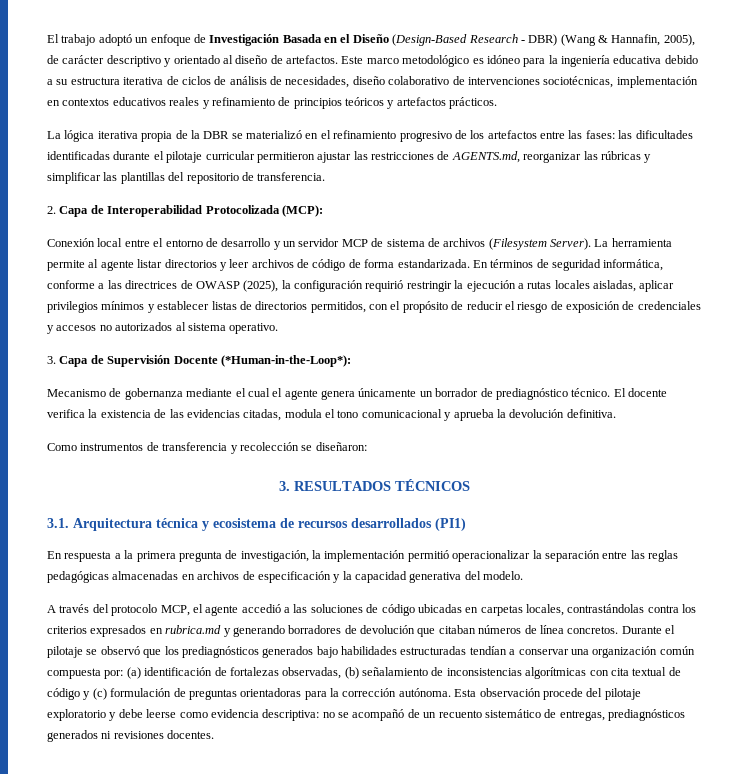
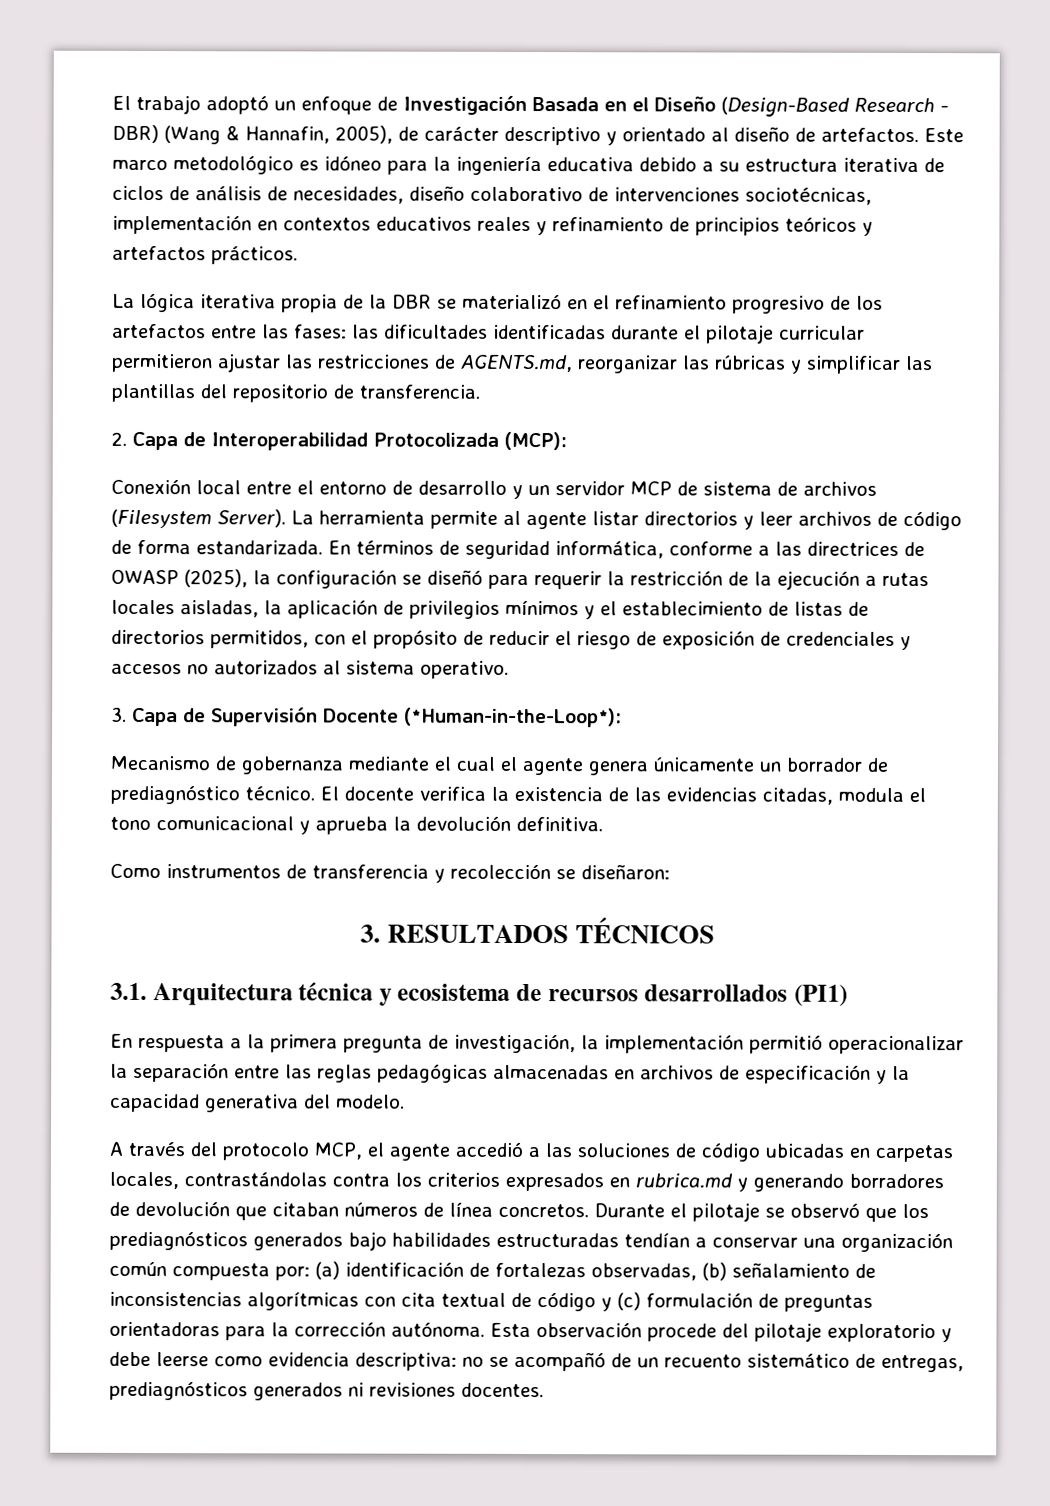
[365,280,452,292] requirió restringir -> [401,569,749,590] se diseñó para requerir la restricción de
[639,280,675,292] [47,301,210,313] aplicar privilegios mínimos y establecer -> [264,599,789,620] la aplicación de privilegios mínimos y el establecimiento de

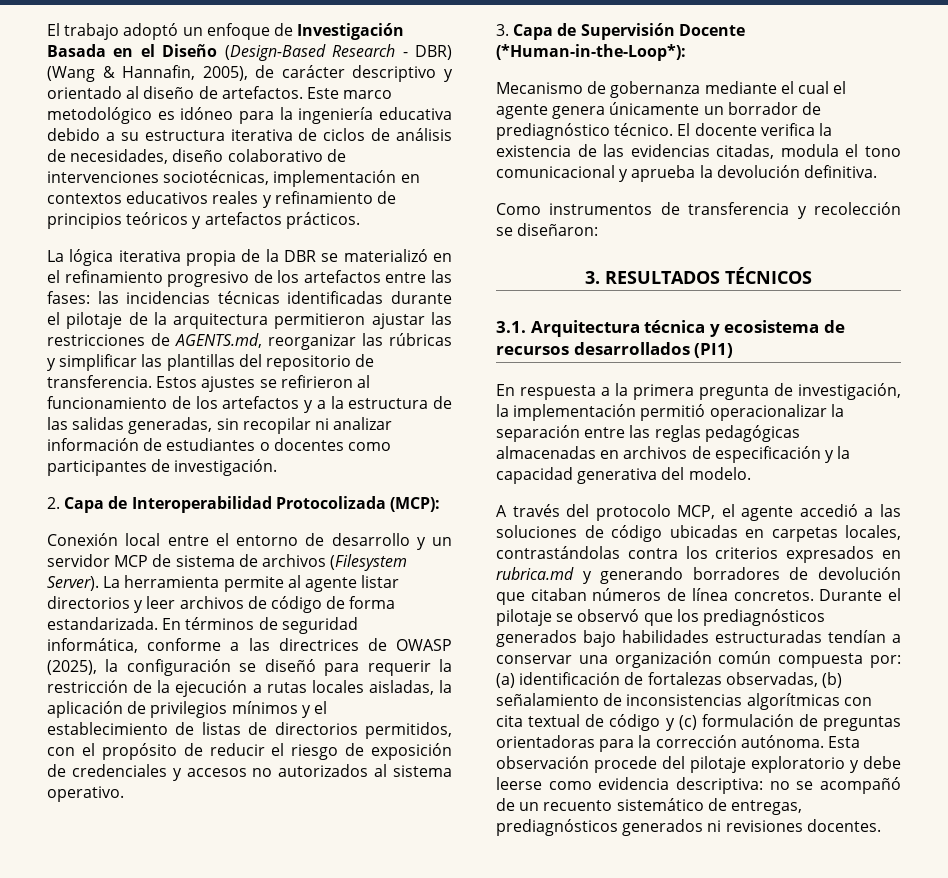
[384,324,488,339] dificultades -> [126,291,280,304] incidencias técnicas
[779,325,865,340] curricular -> [128,312,269,329] de la arquitectura
(480, 391) none -> [156,375,370,392] [47,396,452,413] [47,417,393,434] [47,438,391,451] [47,459,278,476] Estos ajustes se refirieron al funcionamiento de los artefactos y a la estructura de las salidas generadas, sin recopilar ni analizar información de estudiantes o docentes como participantes de investigación.

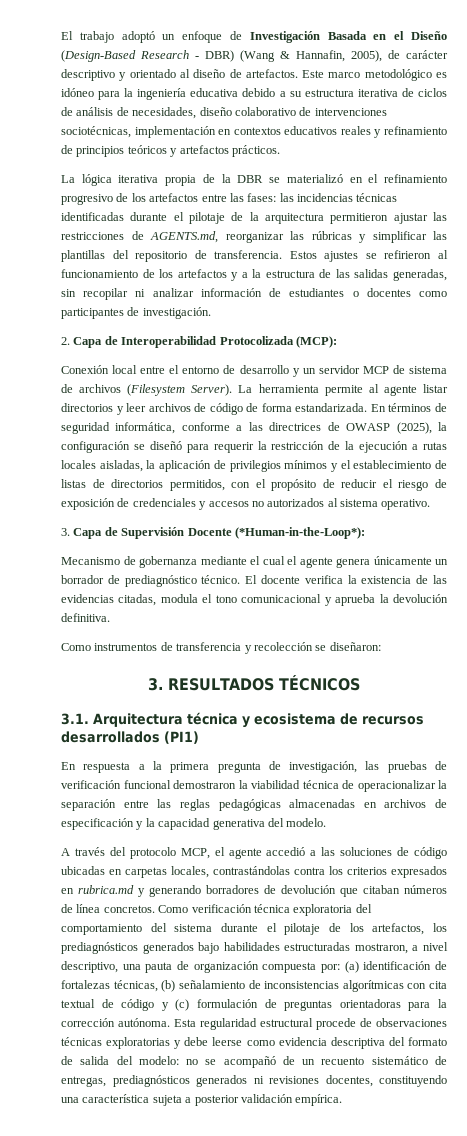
[496,404,706,421] la implementación permitió -> [365,761,448,773] [61,780,354,789] las pruebas de verificación funcional demostraron la viabilidad técnica de
[819,588,901,601] [496,609,673,626] Durante el pilotaje se observó que -> [158,904,372,916] [61,923,425,935] Como verificación técnica exploratoria del comportamiento del sistema durante el pilotaje de los artefactos,
[828,630,901,643] [496,651,772,668] tendían a conservar una organización común -> [354,942,448,954] [61,961,259,973] mostraron, a nivel descriptivo, una pauta de organización
[725,672,818,687] observadas, -> [113,980,158,992] técnicas,
[496,756,845,773] observación procede del pilotaje exploratorio -> [200,1018,447,1030] [61,1037,171,1049] regularidad estructural procede de observaciones técnicas exploratorias
[676,777,763,794] descriptiva: -> [330,1037,447,1049] [61,1056,179,1065] descriptiva del formato de salida del modelo:
[806,819,881,832] docentes. -> [325,1075,447,1087] [61,1094,343,1106] docentes, constituyendo una característica sujeta a posterior validación empírica.

